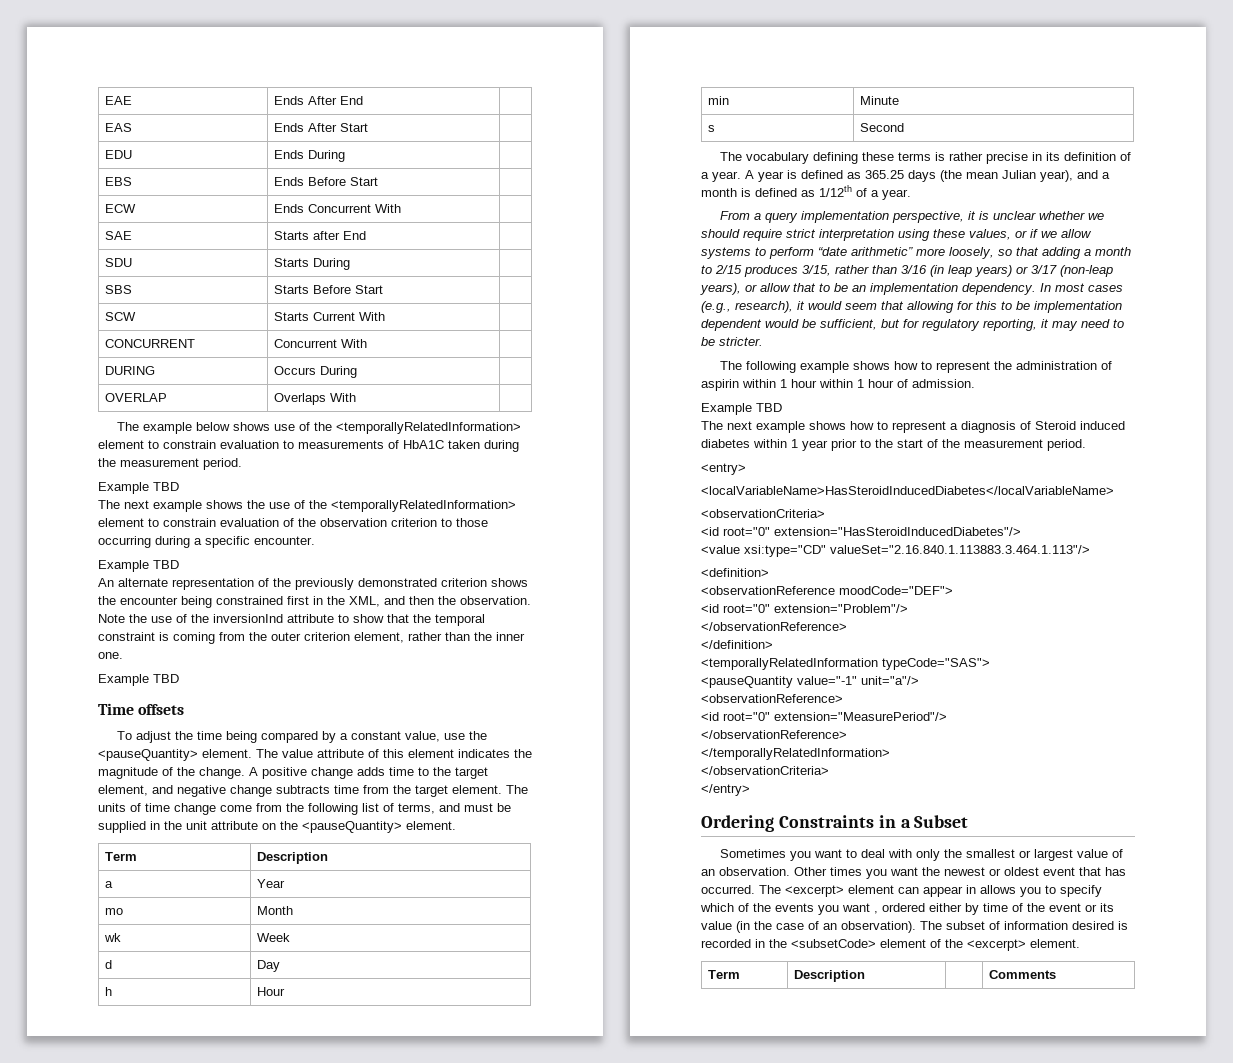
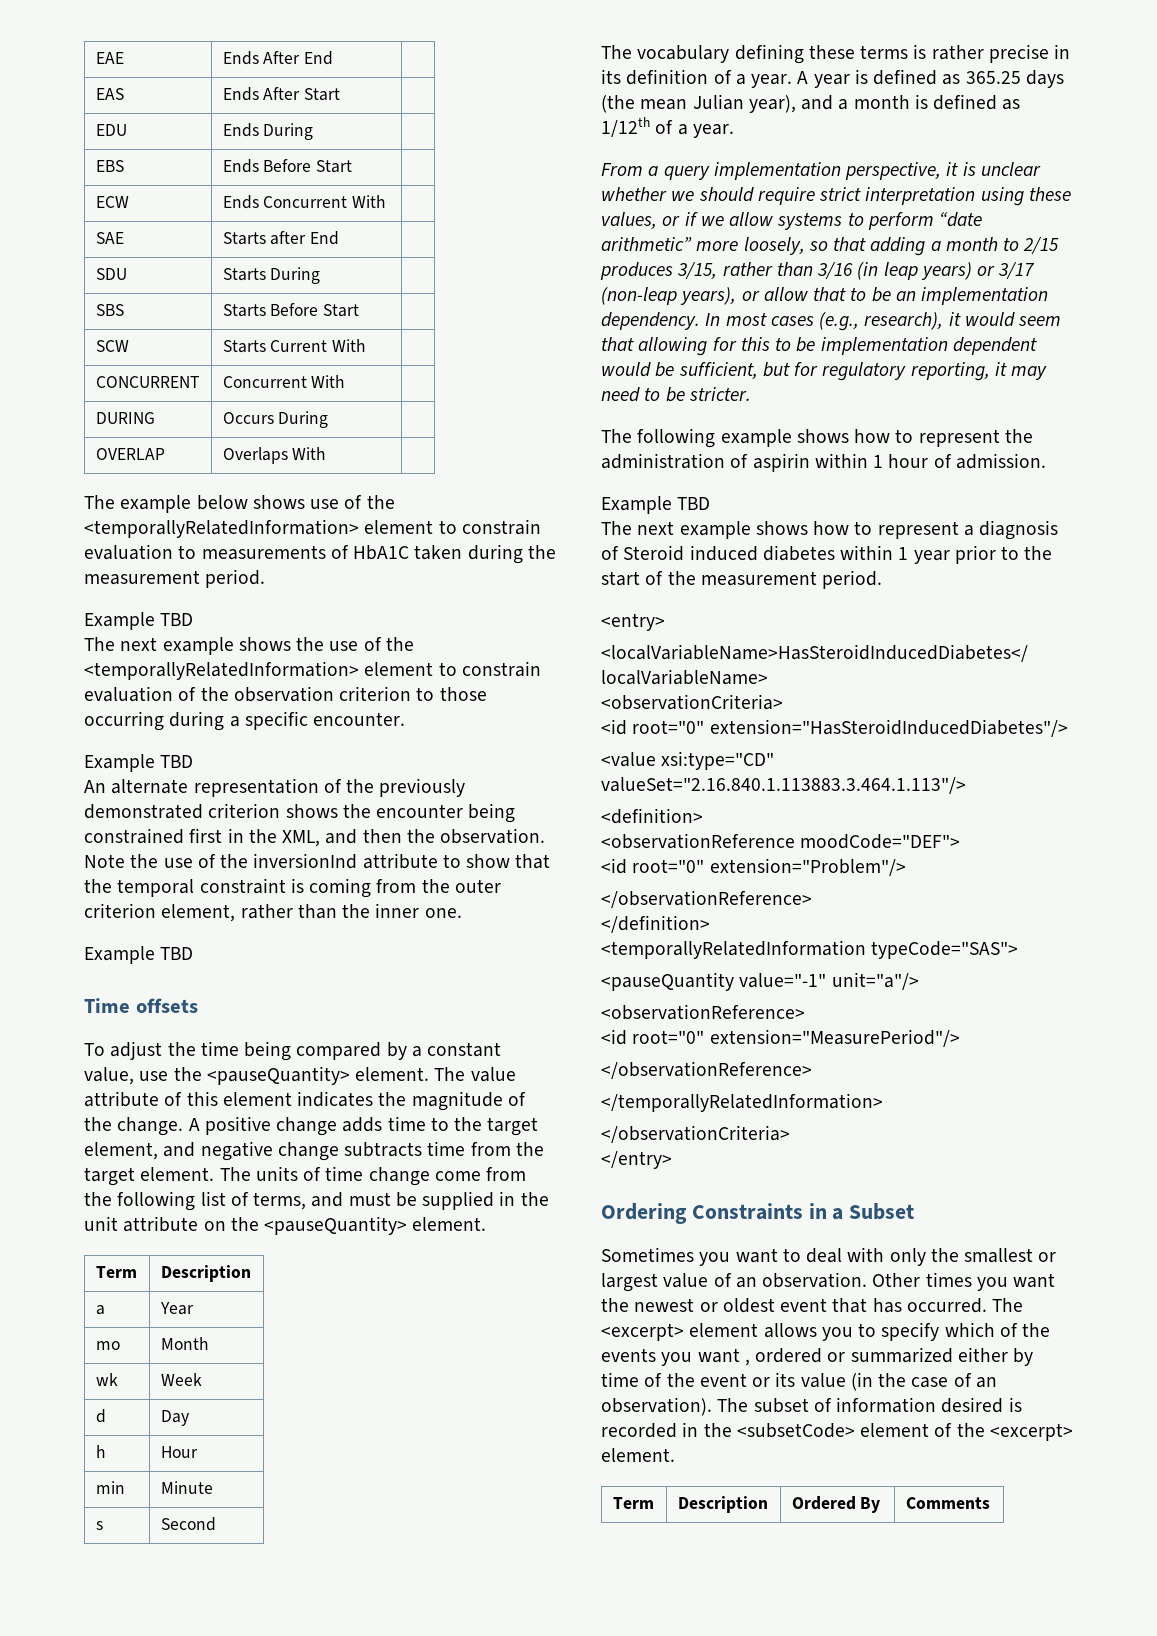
[819,379,894,388] within 1 hour -> (929, 461) none
[898,885,976,897] can appear in -> (759, 1330) none
(925, 907) none -> [827,1347,953,1363] or summarized
(865, 976) none -> [791,1496,881,1513] Ordered By

